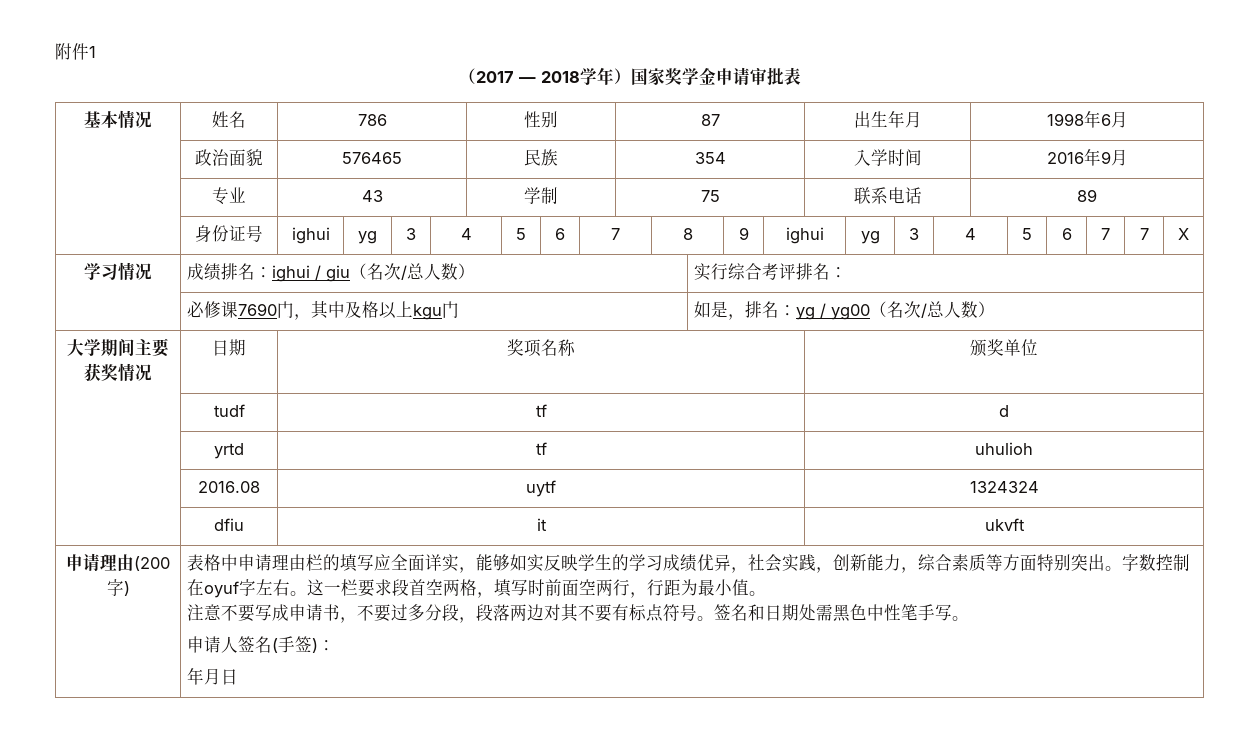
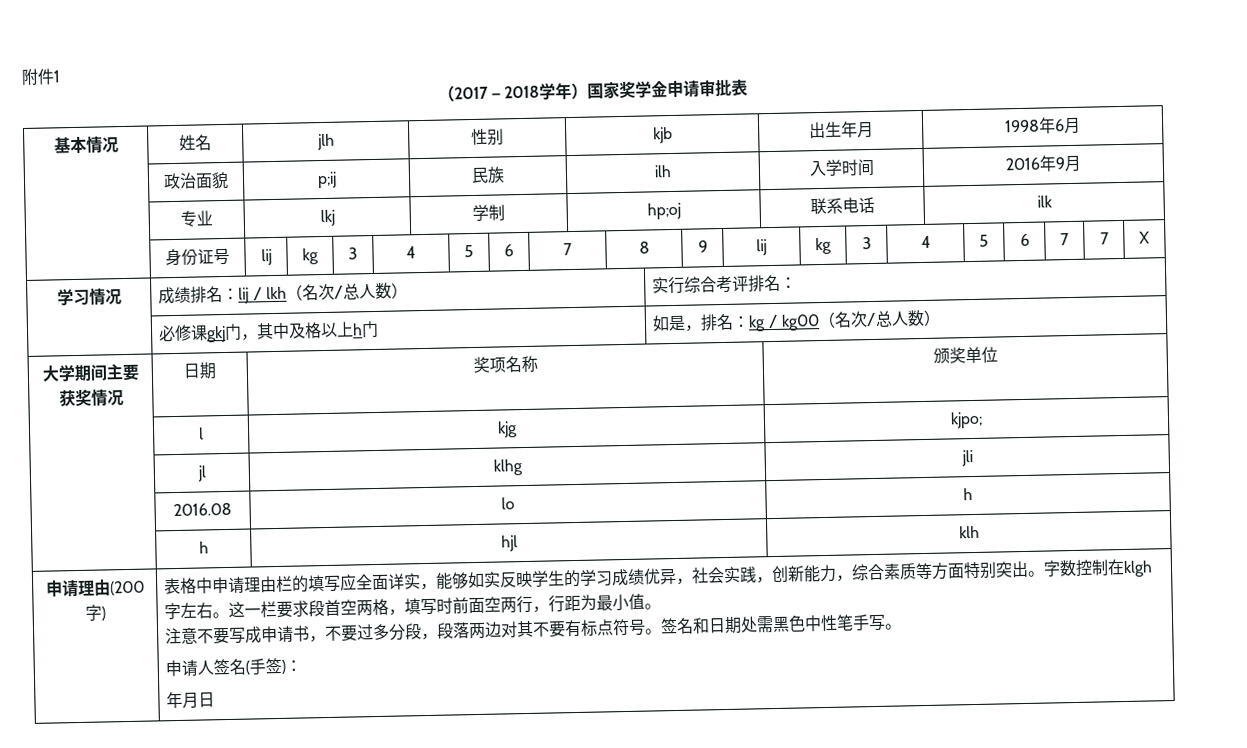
[357,114,387,126] 786 -> [316,133,335,151] jlh
[700,114,720,126] 87 -> [652,126,673,144] kjb
[342,152,402,164] 576465 -> [316,171,337,189] p;ij
[694,152,726,164] 354 -> [654,165,672,178] ilh
[361,190,383,202] 43 -> [319,209,335,227] lkj
[700,190,720,202] 75 -> [646,202,681,220] hp;oj
[1077,189,1097,202] 89 -> [1036,195,1053,208] ilk
[291,227,330,244] [358,231,377,244] ighui | yg -> [260,249,272,266] [302,248,319,265] lij | kg
[785,227,824,244] [860,231,880,244] ighui | yg -> [756,239,767,256] [815,237,832,255] lij | kg
[272,265,351,282] ighui / giu -> [238,286,288,304] lij / lkh
[238,303,278,316] 7690 -> [206,325,227,343] gkj
[413,304,443,320] kgu -> [352,323,364,336] h
[796,303,871,320] yg / yg00 -> [748,314,821,332] kg / kg00
[213,404,245,417] [535,404,547,417] [999,405,1009,417] [214,443,244,459] [535,442,547,455] [975,442,1033,455] [198,481,260,493] [526,480,556,497] [969,481,1039,493] [214,518,244,531] [536,518,547,531] [984,518,1025,531] tudf | tf | d // | yrtd | tf | uhulioh // | 2016.08 | uytf | 1324324 // | dfiu | it | ukvft -> [198,427,204,440] [496,421,518,438] [950,411,983,429] [196,465,207,482] [492,459,524,476] [960,450,973,467] [173,502,232,517] [501,497,515,510] [963,488,973,501] [198,541,209,554] [500,535,518,552] [958,525,980,539] l | kjg | kjpo; // | jl | klhg | jli // | 2016.08 | lo | h // | h | hjl | klh
[204,581,240,598] oyuf -> [1123,560,1154,577] klgh

